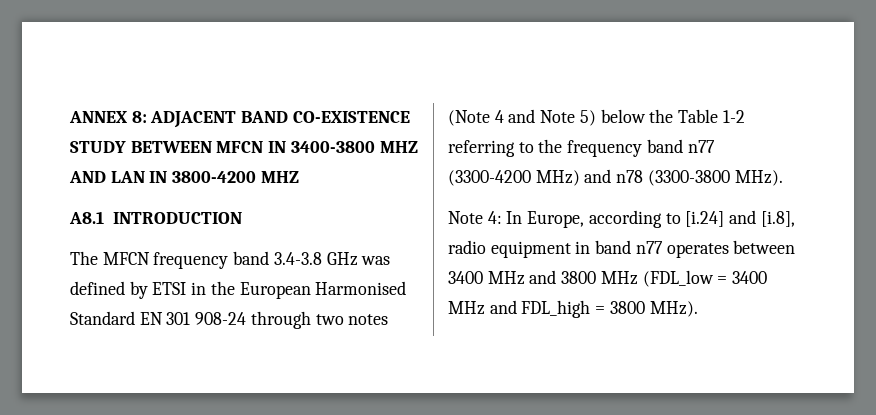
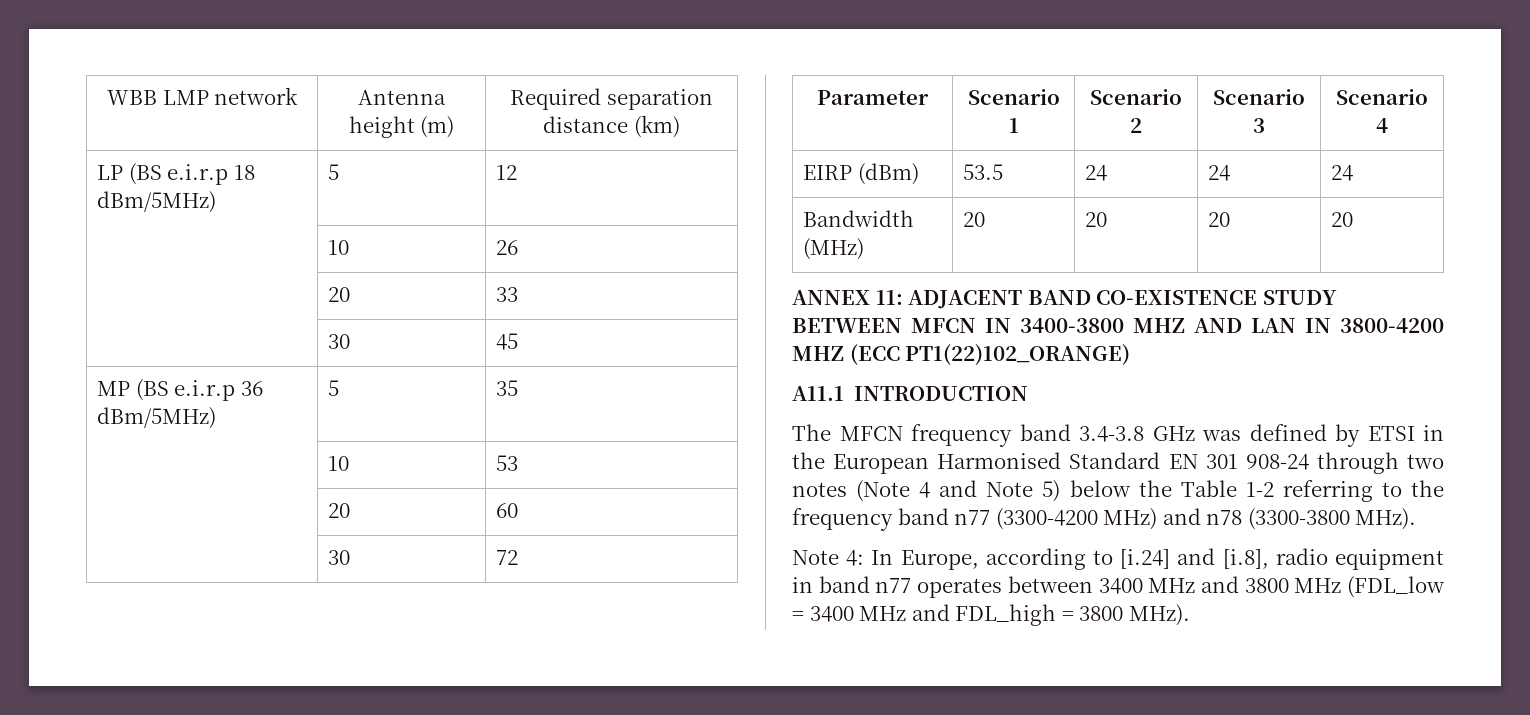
[69,111,147,123] ANNEX 8: -> [106,87,299,105] [358,90,446,105] [348,116,455,138] [510,88,713,110] [543,115,680,138] [97,163,255,185] [97,191,217,213] [328,164,340,180] [496,165,518,180] [328,240,350,255] [496,240,519,255] [328,287,351,302] [496,287,519,302] [328,334,351,349] [496,333,519,350] [97,379,263,401] [97,407,217,429] [328,380,340,396] [496,380,519,396] [328,456,350,471] [496,455,519,471] [328,503,351,518] [496,503,519,518] [328,550,351,565] [496,550,519,565] [817,90,929,105] [967,89,1060,105] [1008,118,1019,133] [1090,89,1182,105] [1130,118,1142,133] [1213,89,1305,105] [1253,118,1265,133] [1336,89,1428,105] [1376,118,1388,133] [803,163,919,185] [963,164,1004,180] [1085,165,1108,181] [1208,165,1231,181] [1331,165,1354,181] [803,210,915,227] [803,238,865,260] [963,212,986,227] [1085,212,1108,227] [1208,212,1231,227] [1331,212,1354,227] [792,290,903,305] WBB LMP network | Antenna height (m) | Required separation distance (km) // LP (BS e.i.r.p 18 dBm/5MHz) | 5 | 12 // | 10 | 26 // | 20 | 33 // | 30 | 45 // MP (BS e.i.r.p 36 dBm/5MHz) | 5 | 35 // | 10 | 53 // | 20 | 60 // | 30 | 72 // Parameter | Scenario 1 | Scenario 2 | Scenario 3 | Scenario 4 // EIRP (dBm) | 53.5 | 24 | 24 | 24 // Bandwidth (MHz) | 20 | 20 | 20 | 20 // ANNEX 11:
[69,211,104,224] // A8.1 -> [849,344,1131,366] [792,386,844,401] (ECC PT1(22)102_ORANGE) // A11.1

